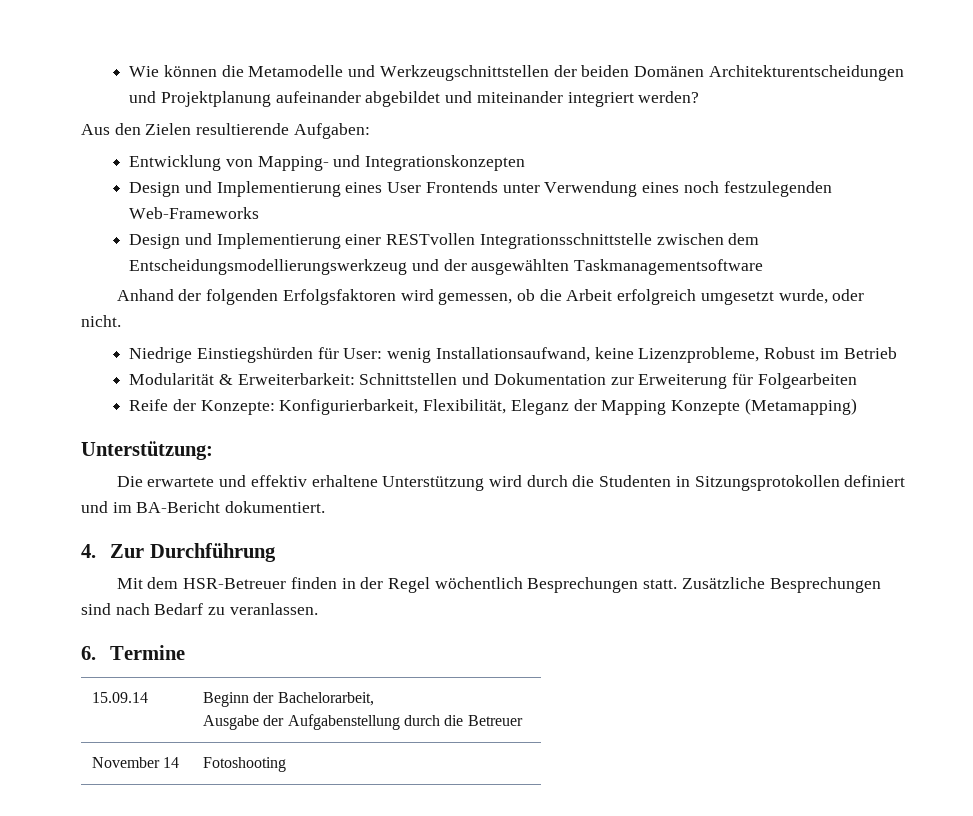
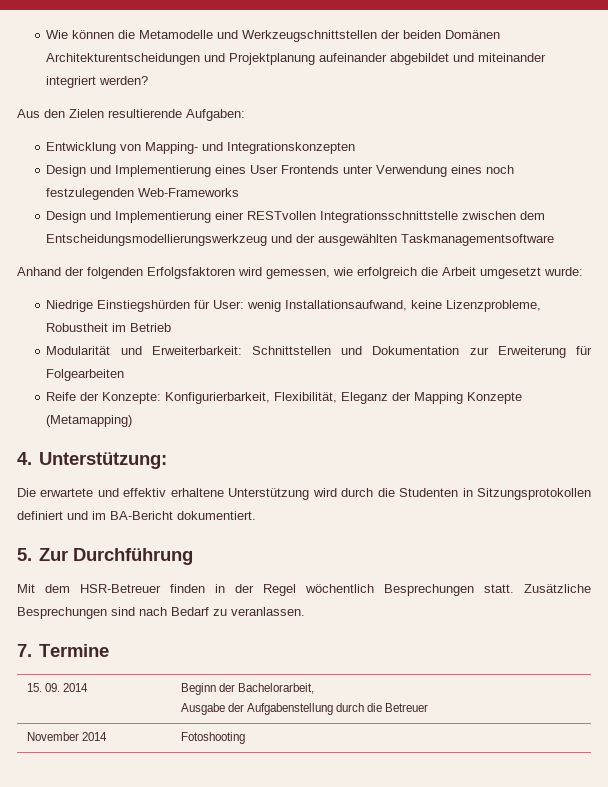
[516,289,865,305] [81,315,121,327] ob die Arbeit erfolgreich umgesetzt wurde, oder nicht. -> [333,267,583,279] wie erfolgreich die Arbeit umgesetzt wurde:
[764,347,816,359] Robust -> [46,323,109,332] Robustheit
[218,374,233,385] & -> [120,346,142,355] und
(857, 406) none -> [17,452,32,465] 4.
[81,544,96,558] 4. -> [17,548,32,561] 5.
[81,646,96,660] 6. -> [17,644,32,657] 7.
[92,692,149,703] 15.09.14 -> [26,683,88,692] 15. 09. 2014
[163,757,180,768] 14 -> [81,732,107,741] 2014

